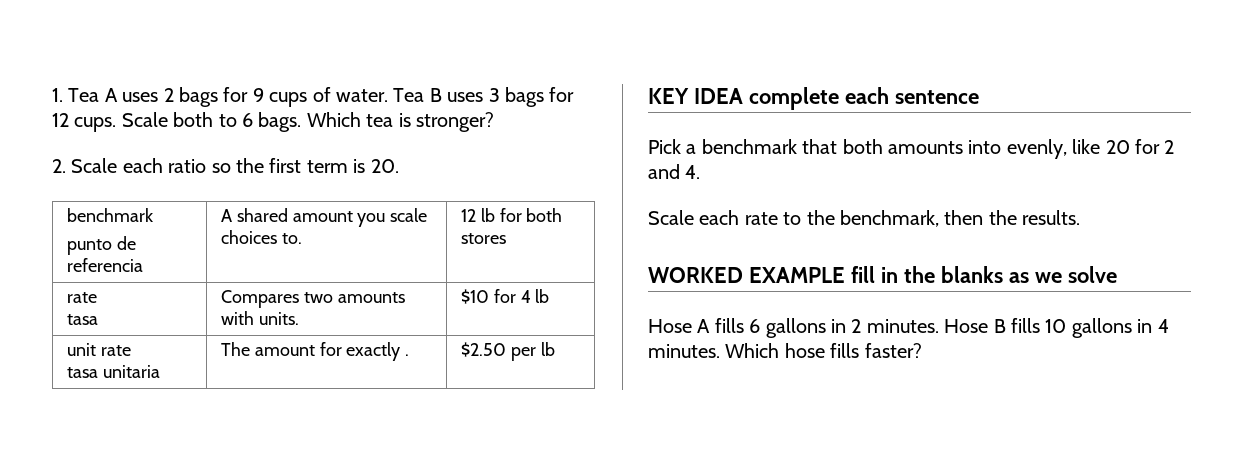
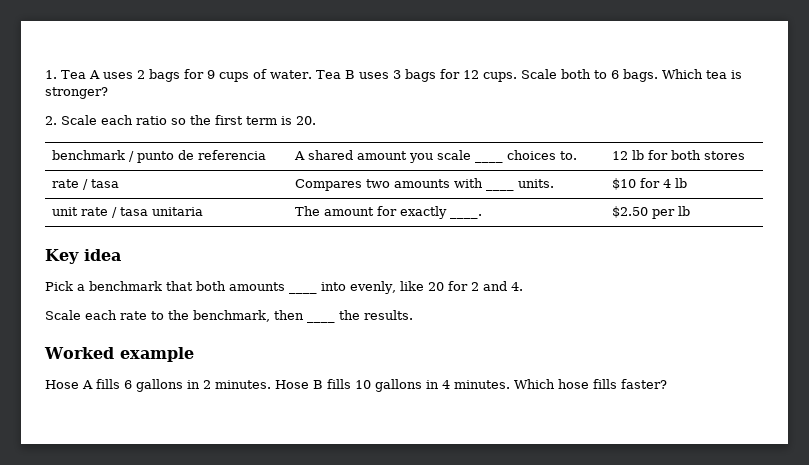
(153, 215) // -> [128,151,134,162] /
(428, 215) none -> [474,160,503,163] ____
(97, 297) // -> [82,179,88,190] /
(254, 318) none -> [485,188,514,191] ____
(131, 350) // -> [111,207,117,218] /
[405,354,410,356] . -> [449,214,482,219] ____.
[648,87,979,110] KEY IDEA complete each sentence -> [45,249,121,264] Key idea
(963, 147) none -> [289,291,317,294] ____
(984, 217) none -> [307,320,335,323] ____
[648,266,1117,283] WORKED EXAMPLE fill in the blanks as we solve -> [44,347,194,362] Worked example

